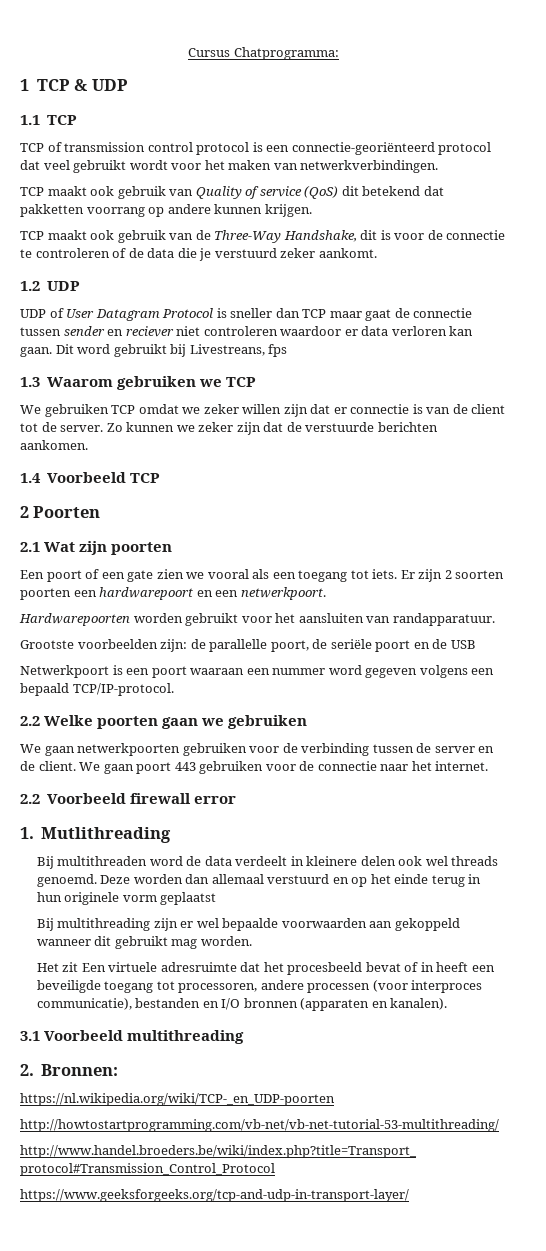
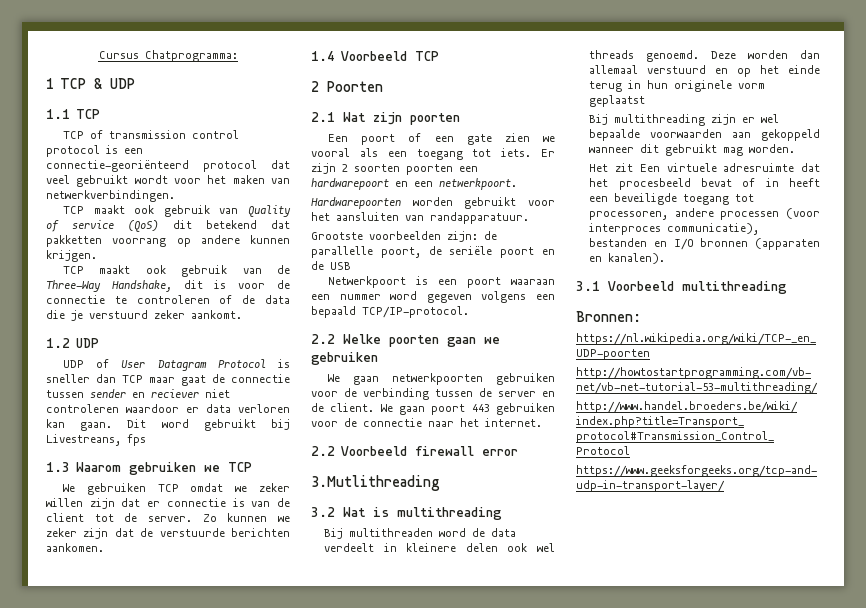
[20,827,171,843] 1. Mutlithreading -> [311,475,440,491] [311,507,502,520] 3.Mutlithreading // 3.2 Wat is multithreading
[20,1064,34,1076] 2. -> (787, 287) none

